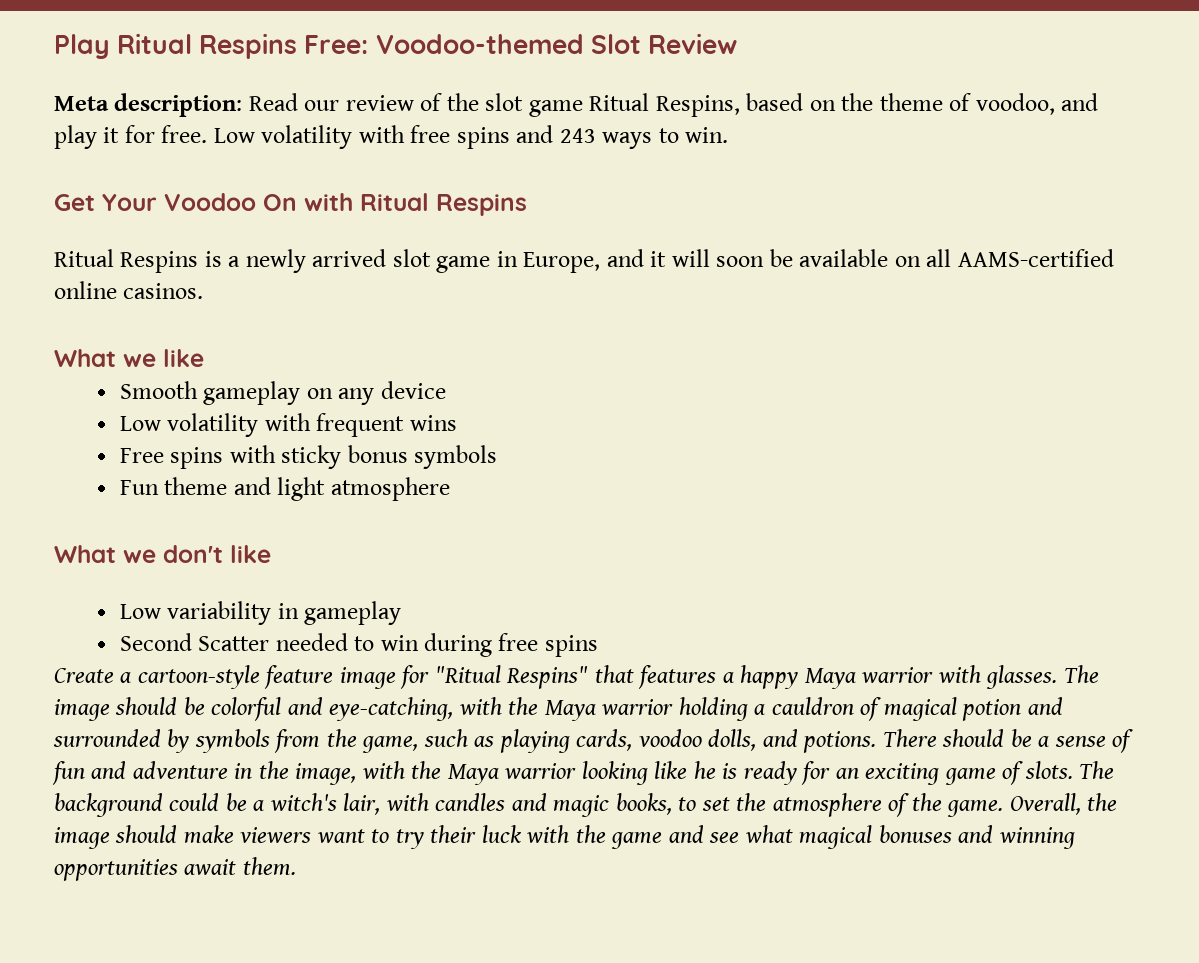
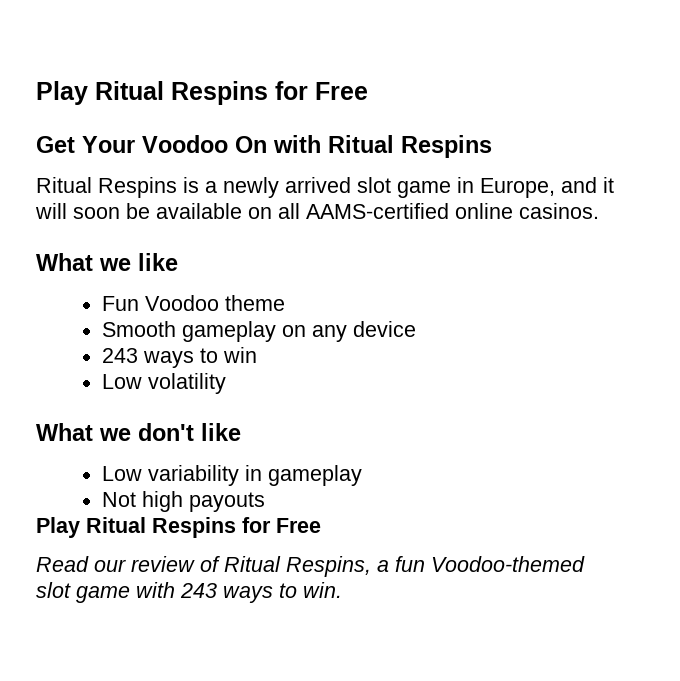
[54,33,737,59] [54,93,1099,117] [54,125,729,149] Play Ritual Respins Free: Voodoo-themed Slot Review // Meta description: Read our review of the slot game Ritual Respins, based on the theme of voodoo, and play it for free. Low volatility with free spins and 243 ways to win. -> [36,81,368,105] Play Ritual Respins for Free
(204, 358) none -> [102,295,286,311] // Fun Voodoo theme
[119,413,457,437] [119,445,497,469] [119,477,450,501] Low volatility with frequent wins // Free spins with sticky bonus symbols // Fun theme and light atmosphere -> [102,347,258,368] [102,373,227,394] 243 ways to win // Low volatility
[119,633,598,657] [54,665,1099,689] [54,697,1063,721] [53,729,1135,753] [52,761,1115,785] [54,793,1118,817] [54,825,1075,849] [54,857,296,881] Second Scatter needed to win during free spins // Create a cartoon-style feature image for "Ritual Respins" that features a happy Maya warrior with glasses. The image should be colorful and eye-catching, with the Maya warrior holding a cauldron of magical potion and surrounded by symbols from the game, such as playing cards, voodoo dolls, and potions. There should be a sense of fun and adventure in the image, with the Maya warrior looking like he is ready for an exciting game of slots. The background could be a witch's lair, with candles and magic books, to set the atmosphere of the game. Overall, the image should make viewers want to try their luck with the game and see what magical bonuses and winning opportunities await them. -> [102,491,266,512] [36,517,321,538] [36,556,585,577] [36,582,342,603] Not high payouts // Play Ritual Respins for Free // Read our review of Ritual Respins, a fun Voodoo-themed slot game with 243 ways to win.

